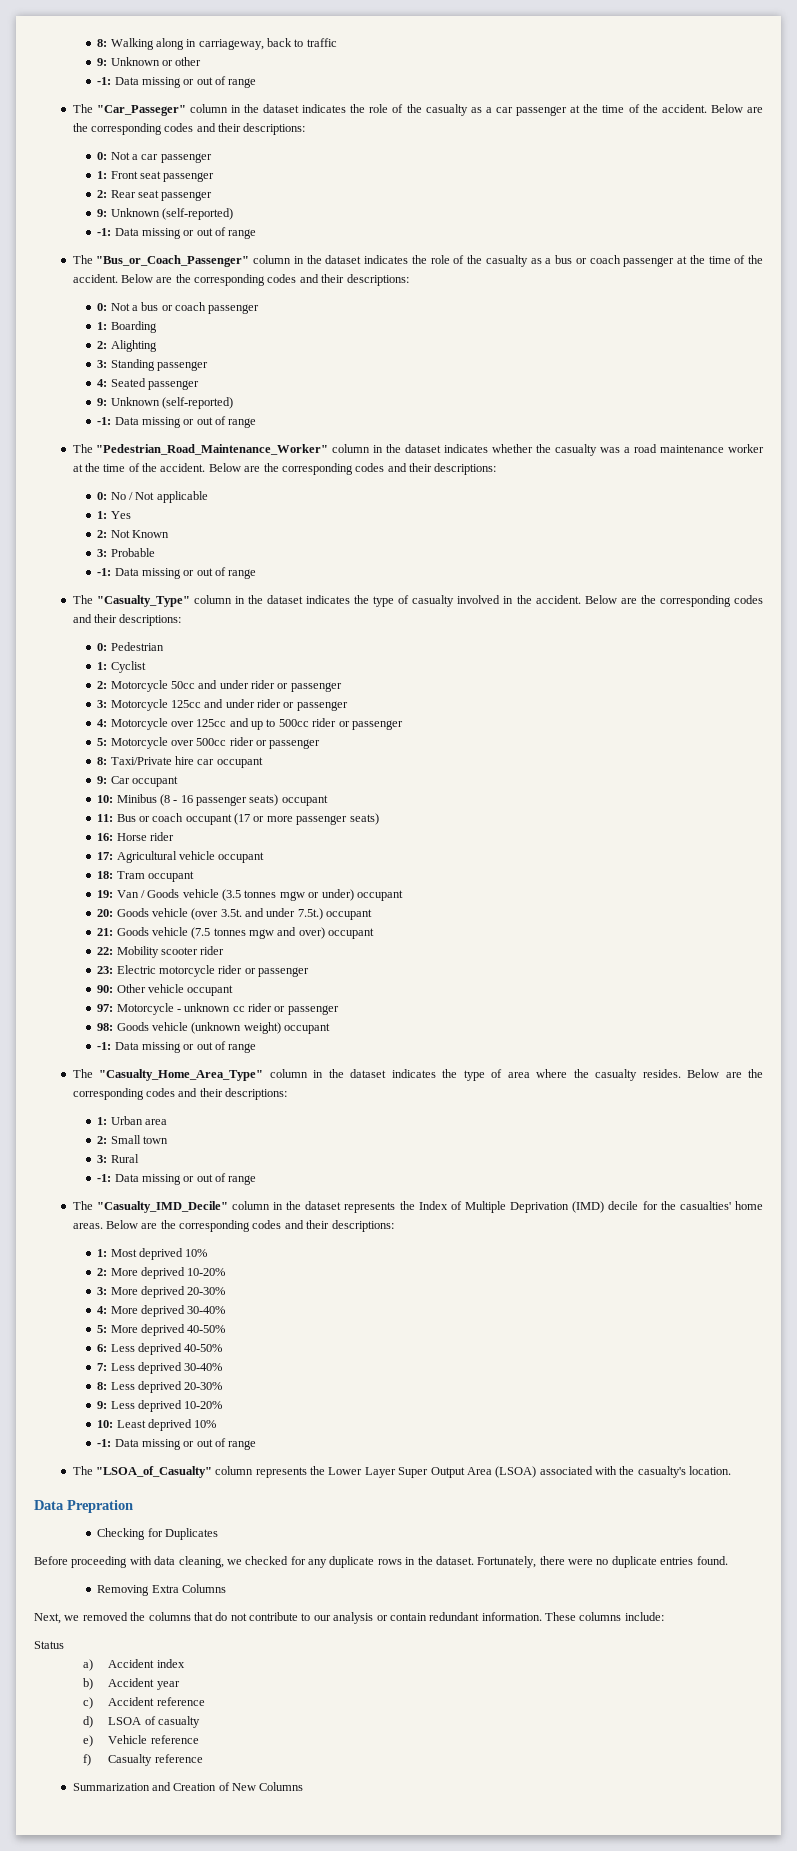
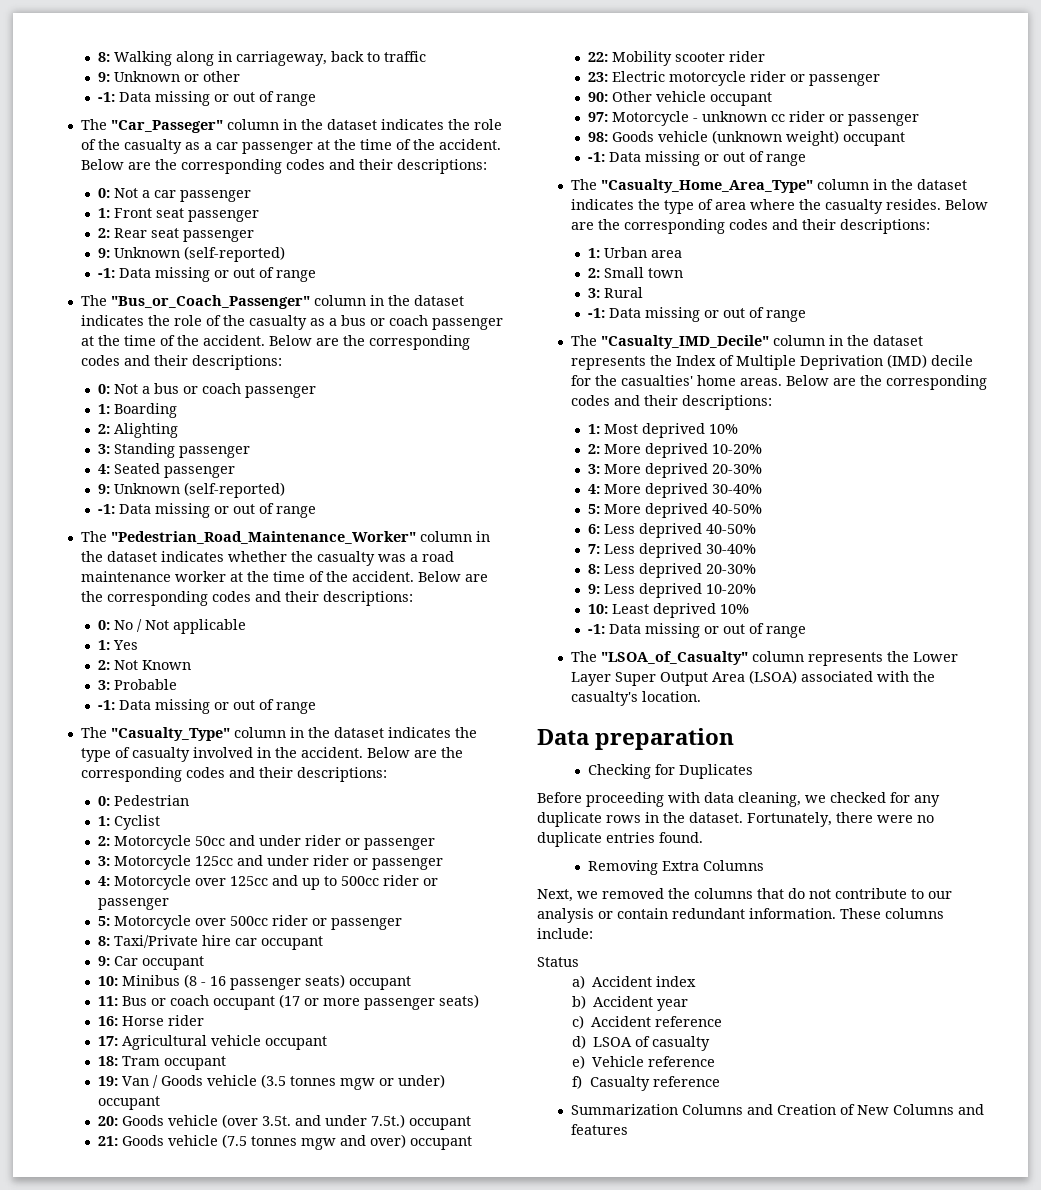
[67,1500,133,1513] Prepration -> [595,728,735,750] preparation
(150, 1787) none -> [681,1104,743,1115] Columns
(304, 1786) none -> [957,1104,984,1115] [570,1124,628,1135] and features

